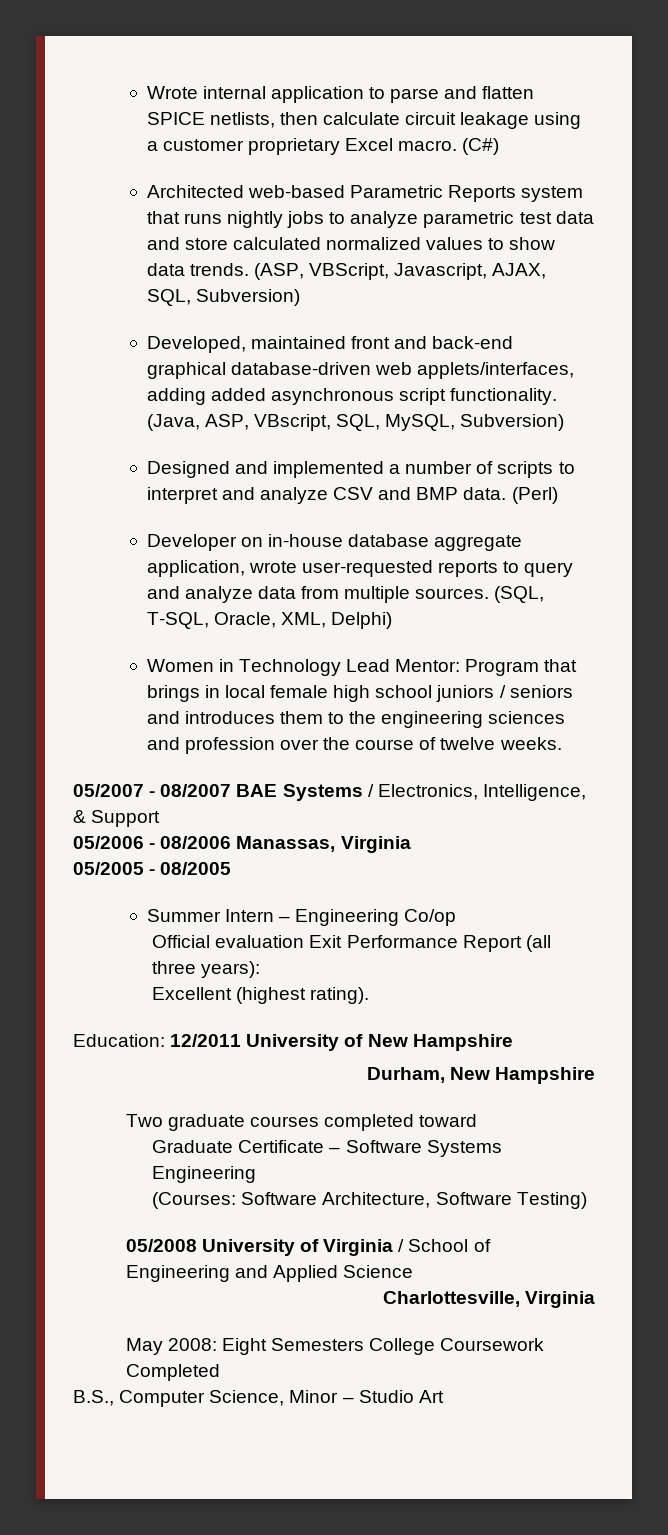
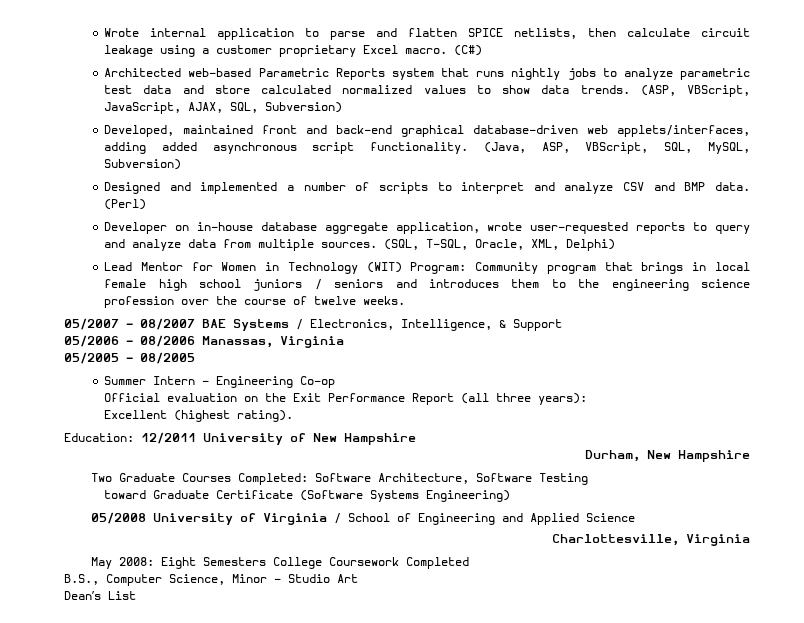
[394,263,488,280] Javascript, -> [104,102,182,114] JavaScript,
[253,414,331,431] VBscript, -> [585,142,649,154] VBScript,
[146,659,540,676] Women in Technology Lead Mentor: Program -> [104,262,596,274] Lead Mentor for Women in Technology (WIT) Program: Community program
[488,711,566,724] [146,737,180,750] sciences and -> [700,279,750,288] science
[404,909,457,926] Co/op -> [300,376,336,388] Co-op
(305, 941) none -> [244,393,287,402] on the
[167,1114,478,1131] [152,1140,502,1157] [152,1166,257,1183] [152,1192,587,1209] graduate courses completed toward // Graduate Certificate – Software Systems Engineering // (Courses: Software Architecture, Software Testing) -> [118,473,588,485] [104,490,511,502] Graduate Courses Completed: Software Architecture, Software Testing // toward Graduate Certificate (Software Systems Engineering)
(444, 1396) none -> [64,591,136,600] // Dean’s List

